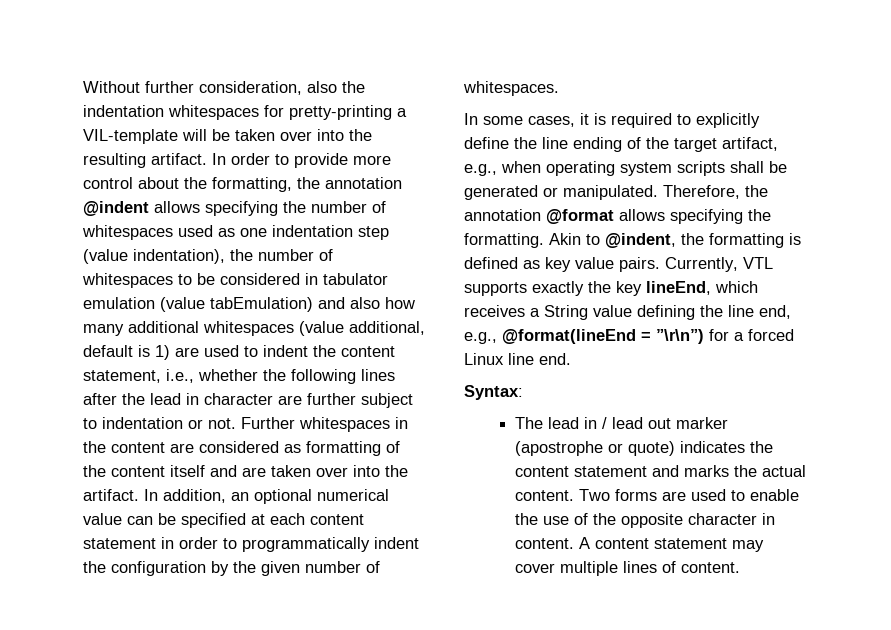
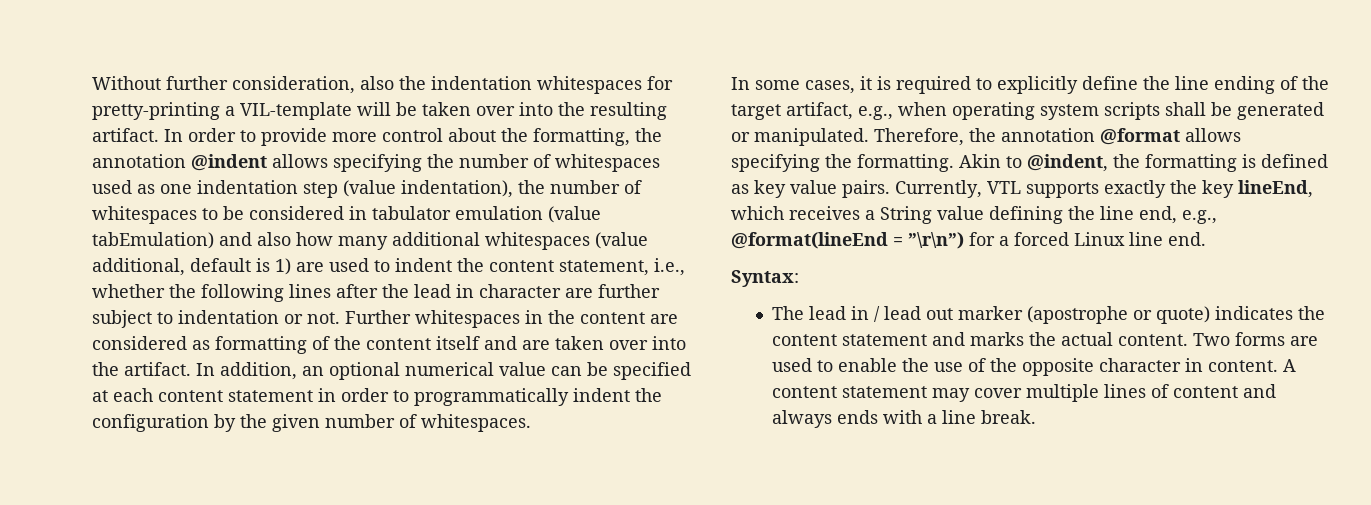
[681,562,741,573] content. -> [1173,384,1277,398] [772,410,1037,428] content and always ends with a line break.

